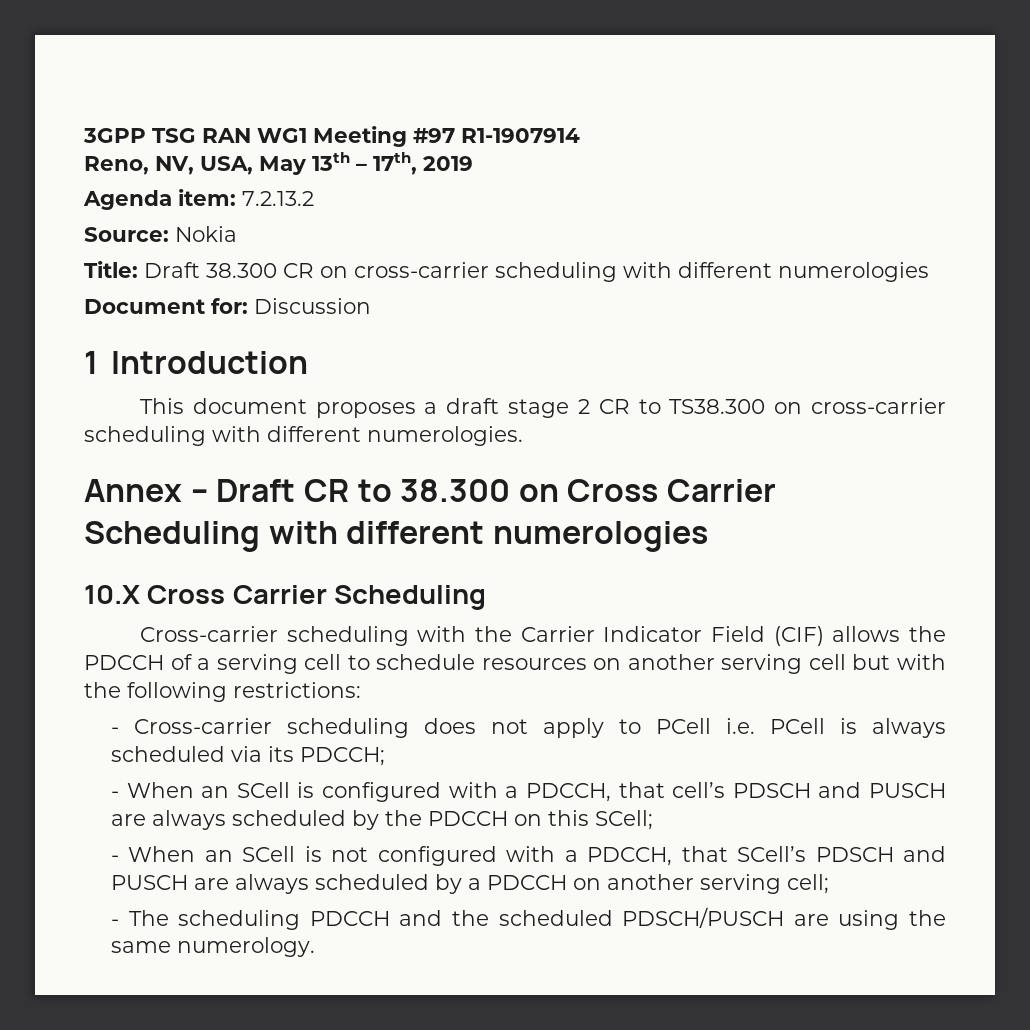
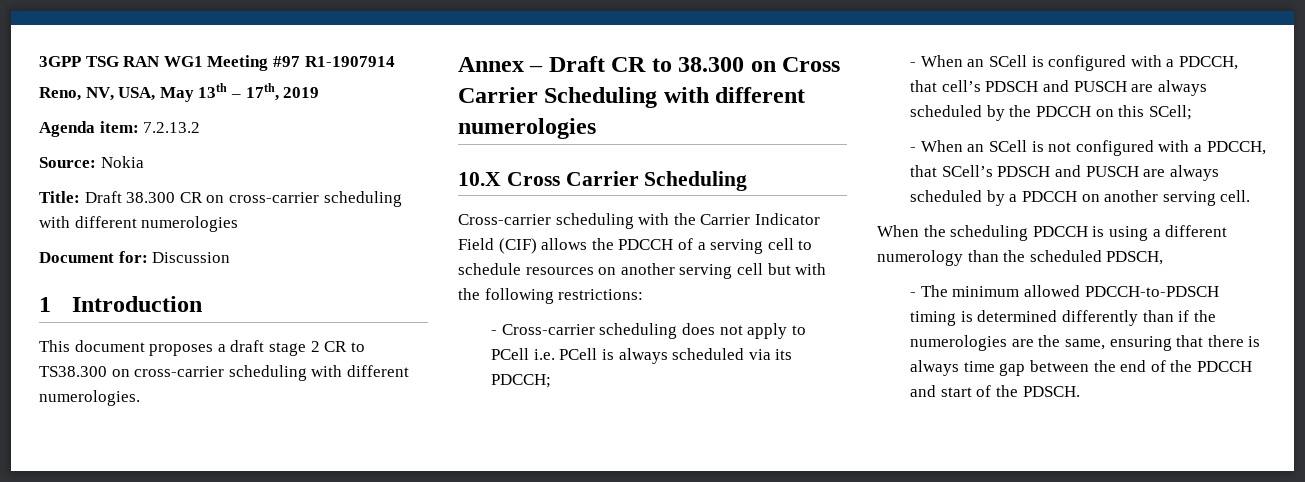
[786,874,829,894] [110,907,947,930] [110,937,315,957] cell; // - The scheduling PDCCH and the scheduled PDSCH/PUSCH are using the same numerology. -> [1220,190,1251,202] [877,225,1228,241] [877,250,1164,266] [910,285,1219,297] [910,310,1216,326] [910,335,1261,351] [910,360,1252,376] [910,385,1080,397] cell. // When the scheduling PDCCH is using a different numerology than the scheduled PDSCH, // - The minimum allowed PDCCH-to-PDSCH timing is determined differently than if the numerologies are the same, ensuring that there is always time gap between the end of the PDCCH and start of the PDSCH.

